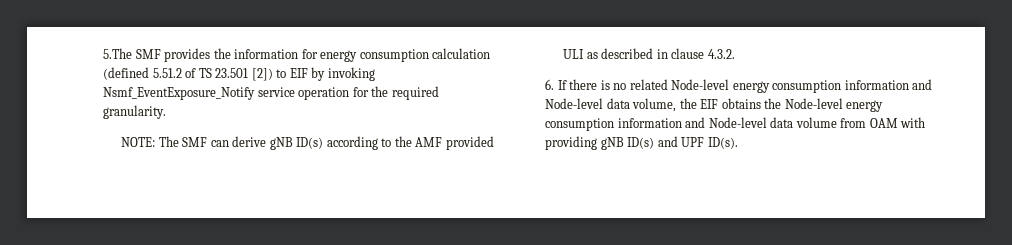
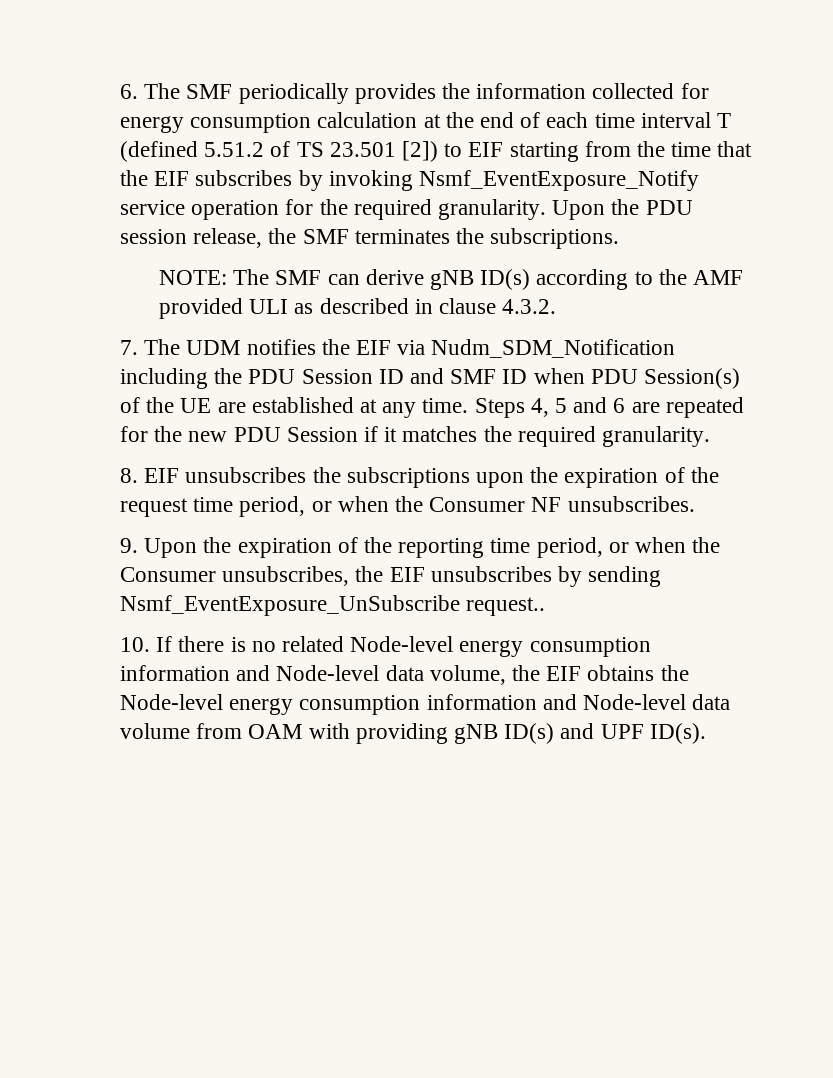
[103,48,161,59] 5.The SMF -> [119,83,349,104] 6. The SMF periodically
(299, 54) none -> [592,83,675,99] collected
(491, 53) none -> [423,112,732,128] at the end of each time interval T
(308, 73) none -> [509,141,753,162] [119,170,293,186] starting from the time that the EIF subscribes
(167, 112) none -> [552,199,693,220] [119,228,620,249] Upon the PDU session release, the SMF terminates the subscriptions.
[545,79,555,90] 6. -> [119,339,676,358] [119,368,741,389] [119,397,744,418] [119,426,711,447] [119,467,719,488] [119,496,695,517] [119,537,721,558] [119,566,662,587] [119,595,546,616] [119,637,150,652] 7. The UDM notifies the EIF via Nudm_SDM_Notification including the PDU Session ID and SMF ID when PDU Session(s) of the UE are established at any time. Steps 4, 5 and 6 are repeated for the new PDU Session if it matches the required granularity. // 8. EIF unsubscribes the subscriptions upon the expiration of the request time period, or when the Consumer NF unsubscribes. // 9. Upon the expiration of the reporting time period, or when the Consumer unsubscribes, the EIF unsubscribes by sending Nsmf_EventExposure_UnSubscribe request.. // 10.

